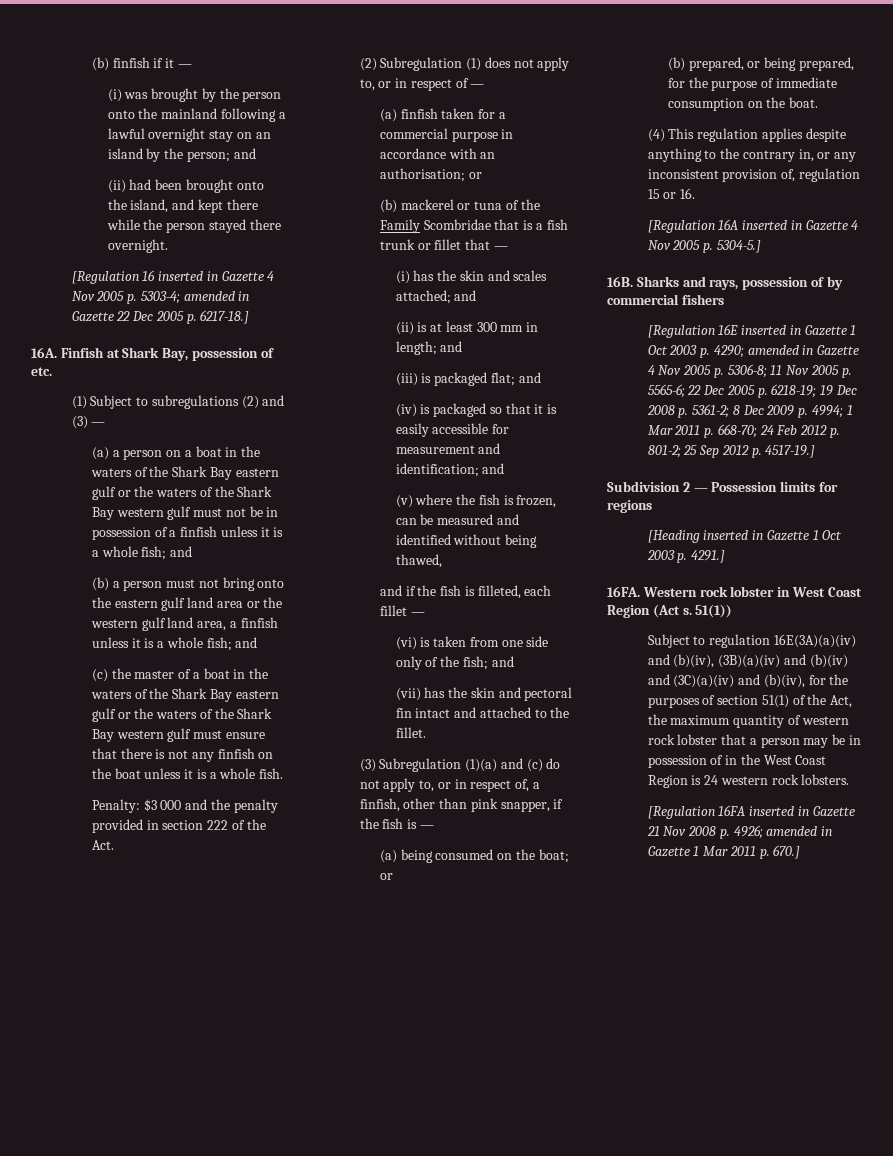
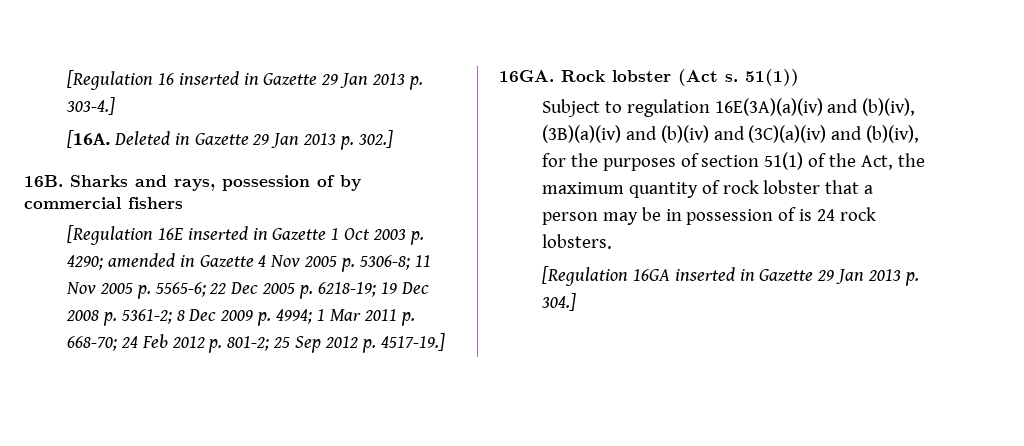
[91,57,192,71] [107,88,282,102] [107,108,286,122] [107,128,271,142] [107,148,256,162] [107,179,264,193] [107,199,258,213] [106,219,281,233] [107,239,168,253] (b) finfish if it — // (i) was brought by the person onto the mainland following a lawful overnight stay on an island by the person; and // (ii) had been brought onto the island, and kept there while the person stayed there overnight. // -> (66, 80) none
[267,271,275,281] [71,291,250,304] [71,310,250,324] [31,347,274,361] [31,367,52,376] [71,395,285,409] [71,416,106,429] [91,446,261,460] [90,466,279,480] [91,486,273,500] [91,506,279,520] [91,526,284,540] [91,546,193,560] [91,577,285,591] [91,597,283,611] [90,617,278,631] [91,637,258,651] [91,668,269,682] [90,688,279,702] [91,708,273,722] [91,728,265,742] [91,748,274,762] [91,768,284,779] [91,799,278,813] [91,819,266,833] [91,840,114,850] [359,57,570,71] [359,78,485,91] [379,108,506,122] [379,128,514,142] [379,148,496,159] [379,168,482,182] [379,199,540,213] [379,219,568,233] [379,239,508,250] [395,270,548,284] [395,290,477,304] [395,321,539,335] [395,341,463,355] [395,372,541,386] [395,403,558,417] [395,423,510,437] [395,443,501,454] [395,463,505,477] [395,494,557,508] [395,514,519,525] [395,534,538,548] [395,554,442,568] [379,585,552,599] [379,605,425,616] [395,636,549,650] [395,656,514,670] [395,687,573,701] [395,707,570,718] [395,727,426,738] [359,758,561,772] [359,778,540,792] [359,798,564,812] [359,818,434,829] [379,849,569,863] [379,873,393,880] [667,57,854,71] [667,77,837,91] [667,97,819,111] [647,128,846,142] [647,148,857,162] [647,168,860,182] [647,188,696,199] [647,219,859,233] [647,240,761,253] 4 Nov 2005 p. 5303-4; amended in Gazette 22 Dec 2005 p. 6217-18.] // 16A. Finfish at Shark Bay, possession of etc. // (1) Subject to subregulations (2) and (3) — // (a) a person on a boat in the waters of the Shark Bay eastern gulf or the waters of the Shark Bay western gulf must not be in possession of a finfish unless it is a whole fish; and // (b) a person must not bring onto the eastern gulf land area or the western gulf land area, a finfish unless it is a whole fish; and // (c) the master of a boat in the waters of the Shark Bay eastern gulf or the waters of the Shark Bay western gulf must ensure that there is not any finfish on the boat unless it is a whole fish. // Penalty: $3 000 and the penalty provided in section 222 of the Act. // (2) Subregulation (1) does not apply to, or in respect of — // (a) finfish taken for a commercial purpose in accordance with an authorisation; or // (b) mackerel or tuna of the Family Scombridae that is a fish trunk or fillet that — // (i) has the skin and scales attached; and // (ii) is at least 300 mm in length; and // (iii) is packaged flat; and // (iv) is packaged so that it is easily accessible for measurement and identification; and // (v) where the fish is frozen, can be measured and identified without being thawed, // and if the fish is filleted, each fillet — // (vi) is taken from one side only of the fish; and // (vii) has the skin and pectoral fin intact and attached to the fillet. // (3) Subregulation (1)(a) and (c) do not apply to, or in respect of, a finfish, other than pink snapper, if the fish is — // (a) being consumed on the boat; or // (b) prepared, or being prepared, for the purpose of immediate consumption on the boat. // (4) This regulation applies despite anything to the contrary in, or any inconsistent provision of, regulation 15 or 16. // [Regulation 16A inserted in Gazette 4 Nov 2005 p. 5304-5.] -> [321,73,424,90] [65,97,115,115] [66,130,394,150] 29 Jan 2013 p. 303-4.] // [16A. Deleted in Gazette 29 Jan 2013 p. 302.]
[607,481,838,492] [607,500,652,513] [647,530,843,543] [646,550,726,563] [607,586,862,597] [607,605,650,618] Subdivision 2 — Possession limits for regions // [Heading inserted in Gazette 1 Oct 2003 p. 4291.] // 16FA. Western rock lobster in West Coast Region -> [499,70,671,82] 16GA. Rock lobster
[801,716,849,725] western -> (720, 187) none
[725,754,827,765] [647,775,688,788] in the West Coast Region -> (797, 214) none
[720,776,768,785] western -> (836, 215) none
[718,805,855,817] [646,825,833,839] [647,845,801,859] 16FA inserted in Gazette 21 Nov 2008 p. 4926; amended in Gazette 1 Mar 2011 p. 670.] -> [632,267,920,286] [540,293,576,311] 16GA inserted in Gazette 29 Jan 2013 p. 304.]

